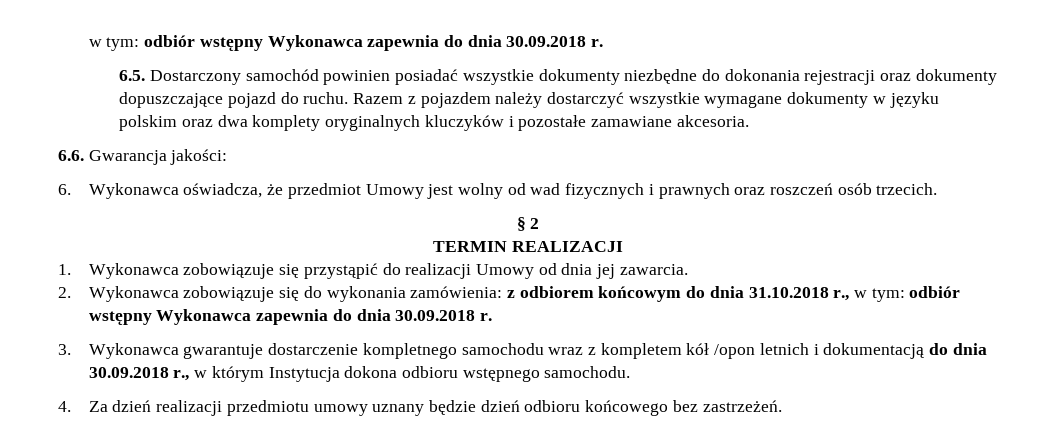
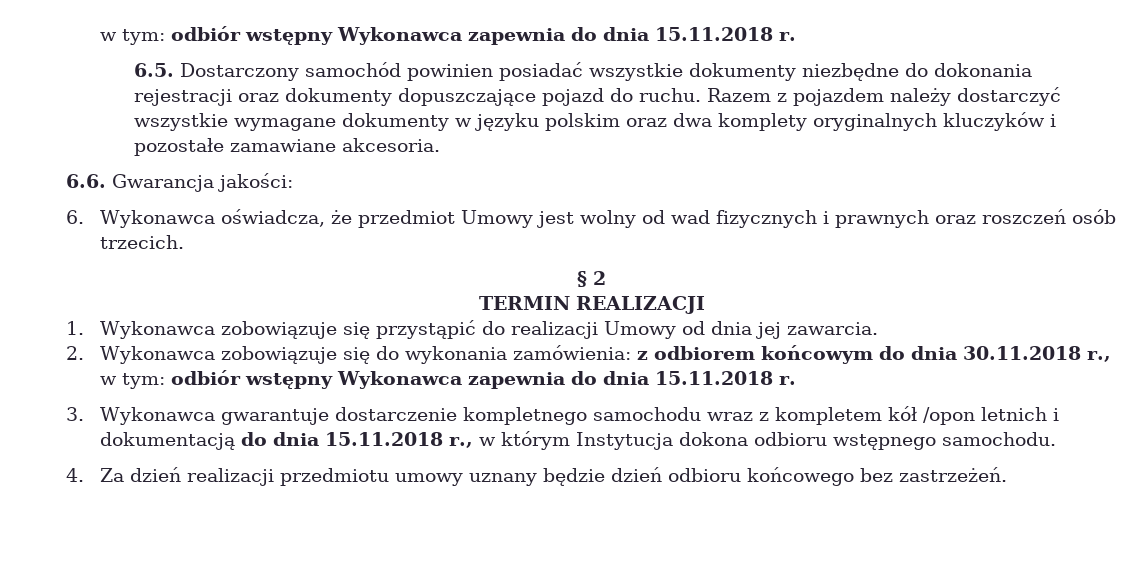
[88,35,587,51] w tym: odbiór wstępny Wykonawca zapewnia do dnia 30.09.2018 -> [100,26,774,45] w tym: odbiór wstępny Wykonawca zapewnia do dnia 15.11.2018
[748,287,829,298] 31.10.2018 -> [963,346,1082,360] 30.11.2018
[395,310,476,321] 30.09.2018 -> [655,371,774,385] 15.11.2018
[88,367,169,378] 30.09.2018 -> [325,432,444,446] 15.11.2018

